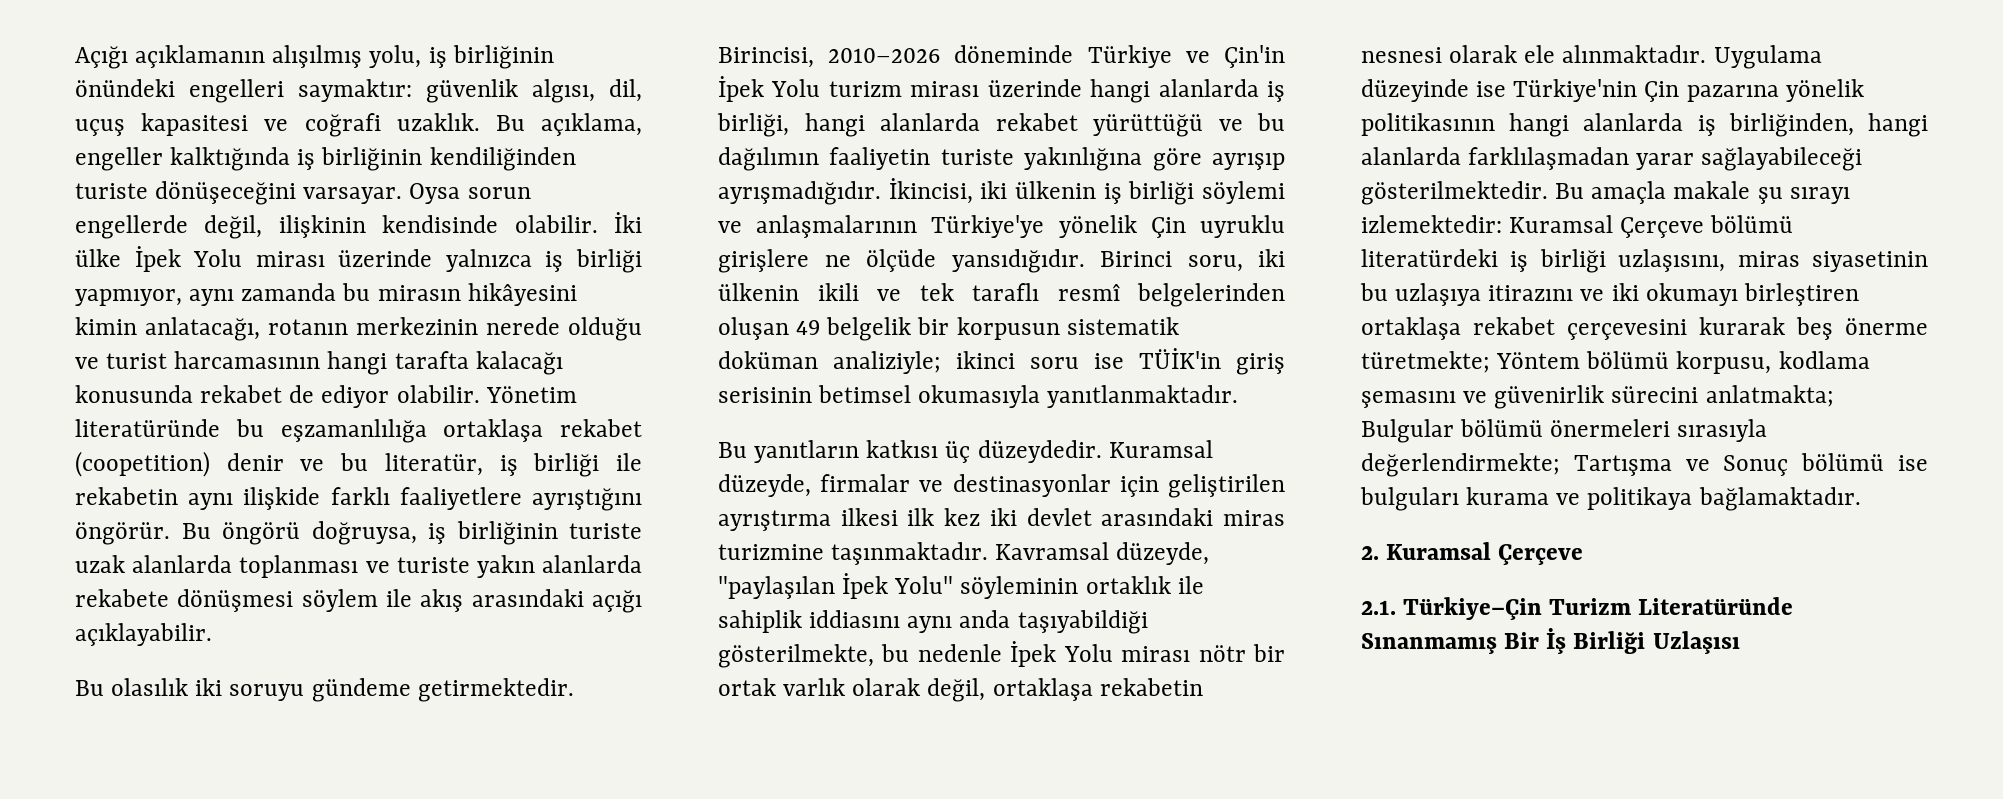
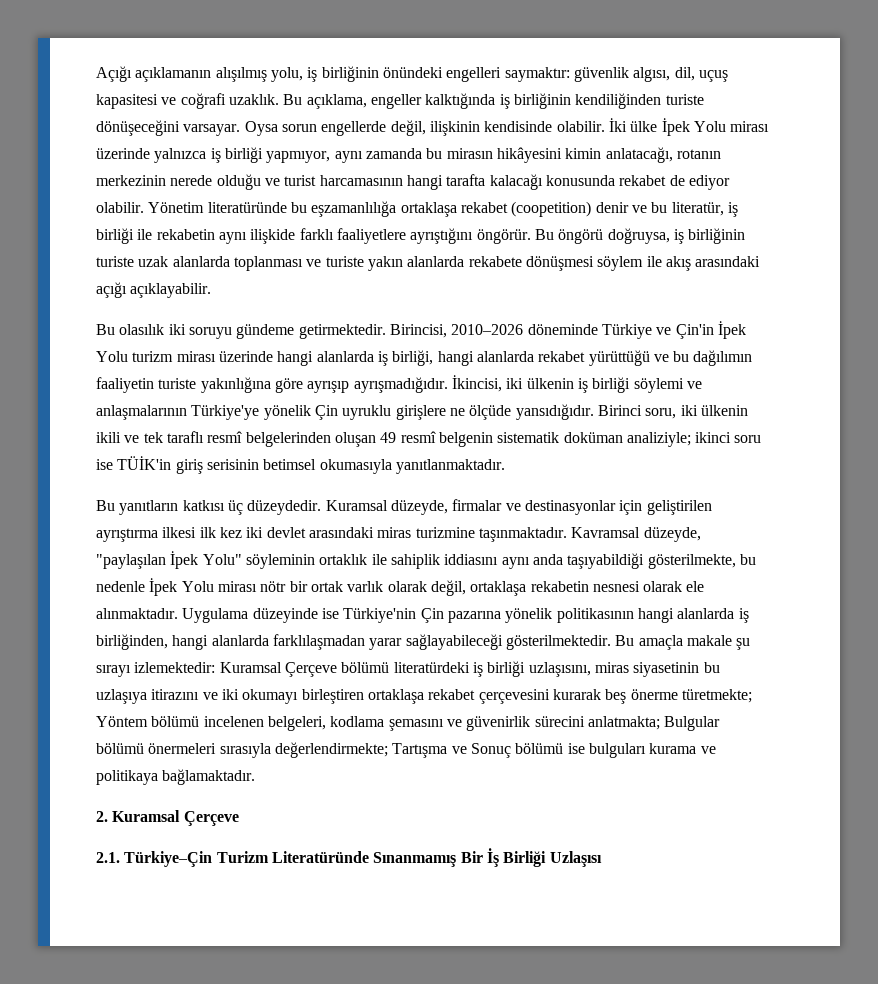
[826,317,1060,341] belgelik bir korpusun -> [400,431,493,447] resmî belgenin
[1676,351,1772,374] korpusu, -> [203,716,326,731] incelenen belgeleri,

